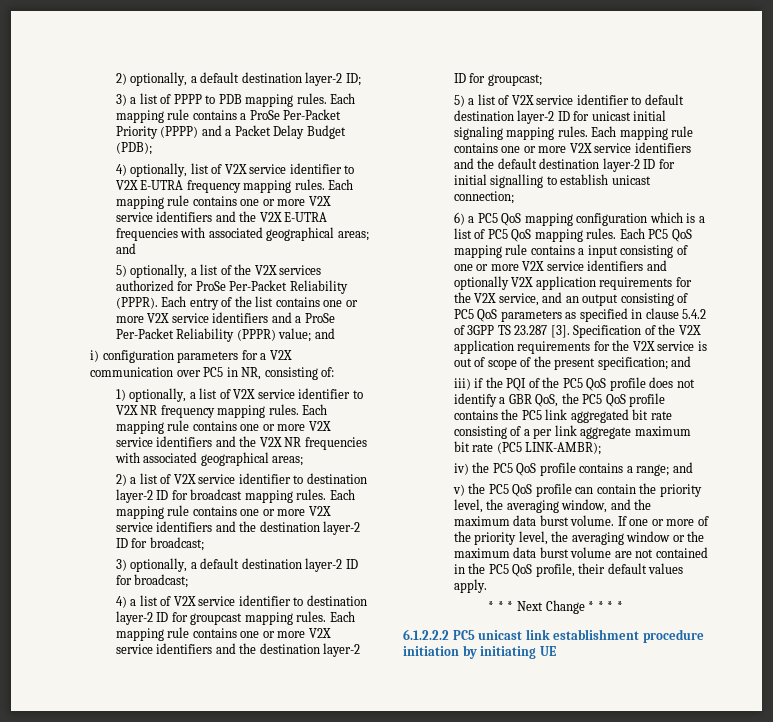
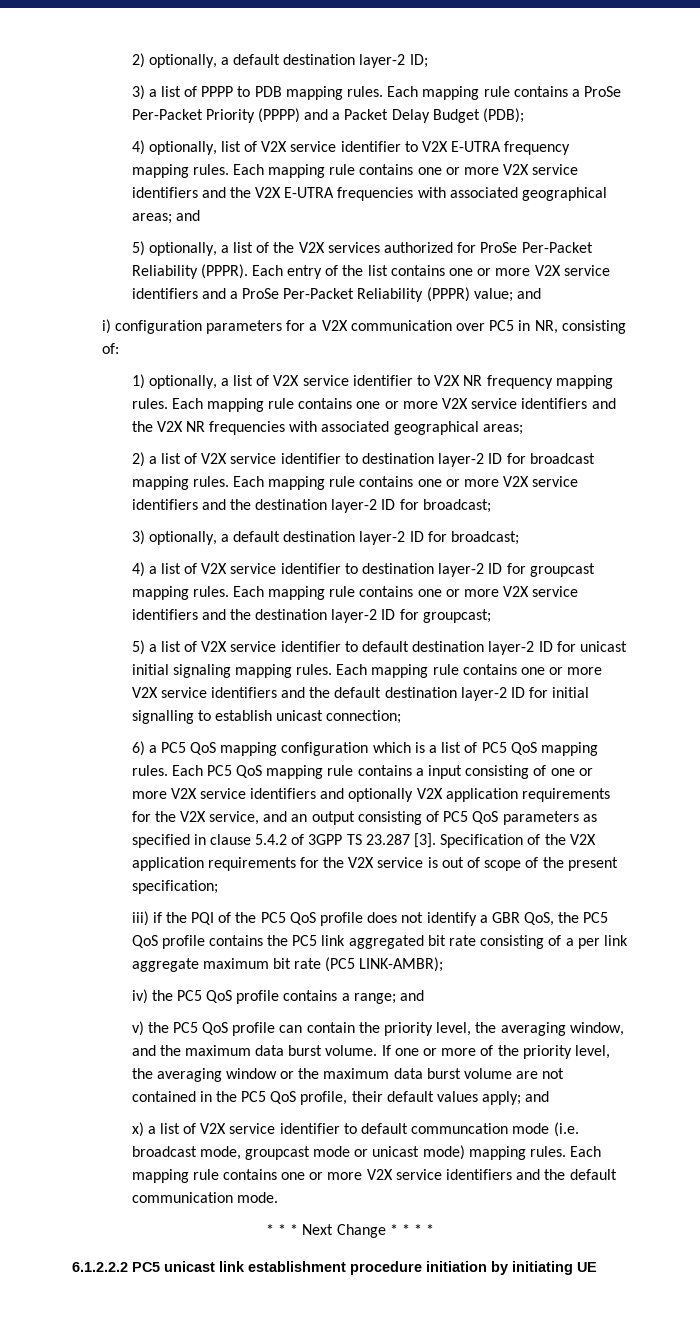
[671,356,692,367] and -> (218, 887) none
[453,579,487,593] apply. -> [482,1091,550,1105] [131,1122,579,1137] [131,1145,602,1160] [131,1169,617,1183] [131,1192,278,1203] apply; and // x) a list of V2X service identifier to default communcation mode (i.e. broadcast mode, groupcast mode or unicast mode) mapping rules. Each mapping rule contains one or more V2X service identifiers and the default communication mode.

